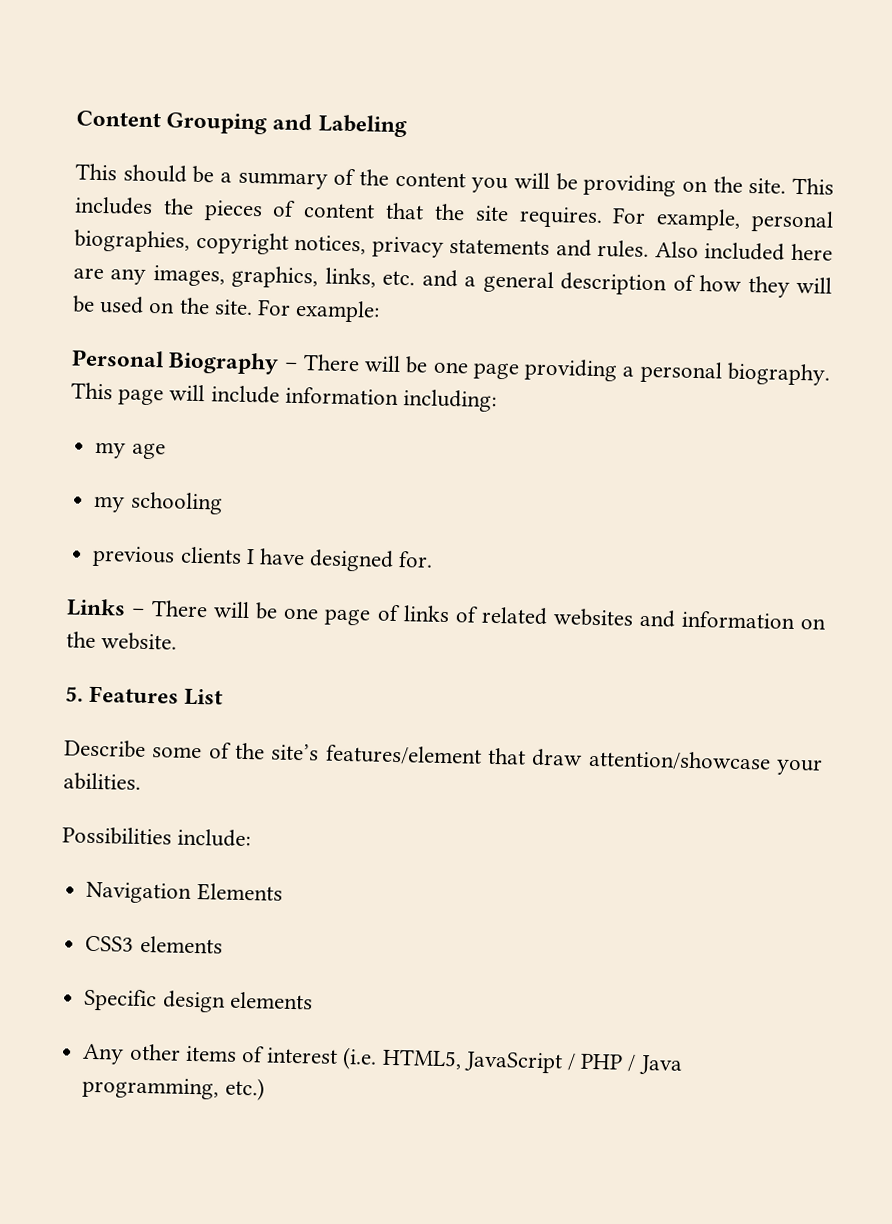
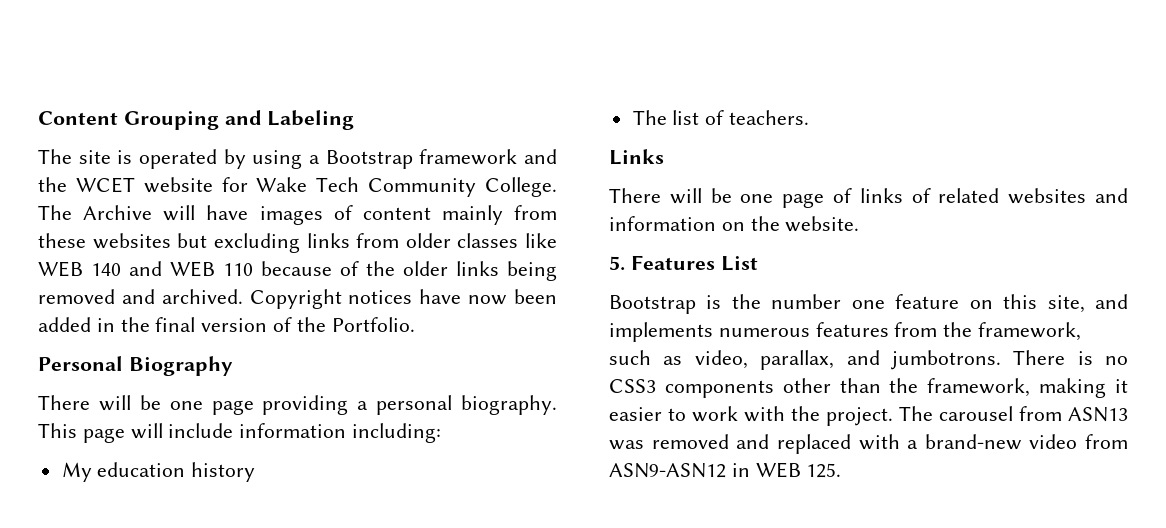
[75,163,834,197] [74,196,834,233] [74,229,833,261] [73,265,832,298] [72,295,381,323] This should be a summary of the content you will be providing on the site. This includes the pieces of content that the site requires. For example, personal biographies, copyright notices, privacy statements and rules. Also included here are any images, graphics, links, etc. and a general description of how they will be used on the site. For example: -> [38,149,557,169] [38,177,557,197] [38,205,557,225] [38,233,557,253] [38,261,557,281] [38,289,557,309] [38,317,415,332] The site is operated by using a Bootstrap framework and the WCET website for Wake Tech Community College. The Archive will have images of content mainly from these websites but excluding links from older classes like WEB 140 and WEB 110 because of the older links being removed and archived. Copyright notices have now been added in the final version of the Portfolio.
[283,362,298,370] – -> (233, 366) //
[95,441,166,460] [93,491,223,515] [92,545,434,572] my age // my schooling // previous clients I have designed for. -> [61,462,256,482] [632,110,810,125] My education history // The list of teachers.
[131,608,147,616] – -> (664, 157) //
[64,739,823,776] [63,772,141,791] [62,826,252,848] [86,881,283,904] [85,935,223,954] [83,988,313,1013] [82,1043,683,1075] [82,1076,265,1101] Describe some of the site’s features/element that draw attention/showcase your abilities. // Possibilities include: // Navigation Elements // CSS3 elements // Specific design elements // Any other items of interest (i.e. HTML5, JavaScript / PHP / Java programming, etc.) -> [609,294,1128,314] [609,322,1082,342] [609,350,1128,370] [609,378,1128,398] [609,406,1128,426] [609,434,1128,454] [609,462,842,478] Bootstrap is the number one feature on this site, and implements numerous features from the framework, such as video, parallax, and jumbotrons. There is no CSS3 components other than the framework, making it easier to work with the project. The carousel from ASN13 was removed and replaced with a brand-new video from ASN9-ASN12 in WEB 125.

